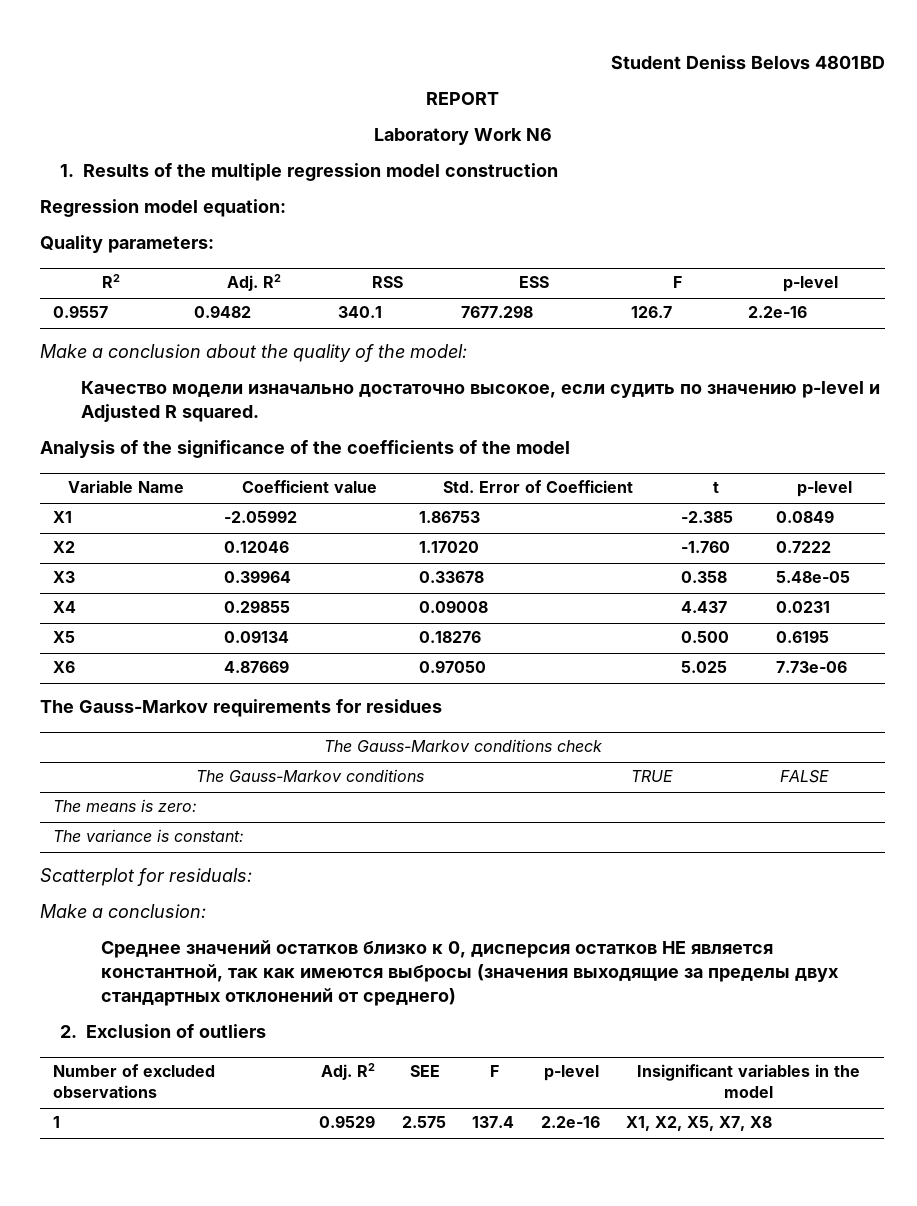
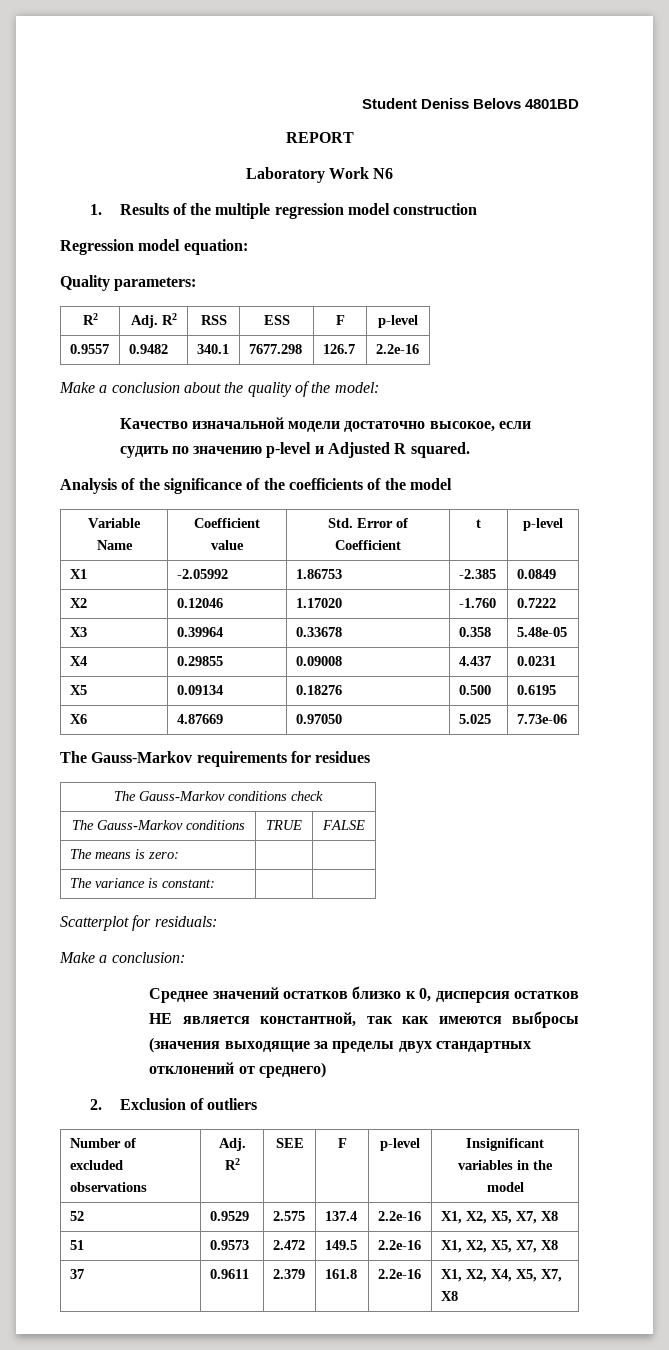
[171,384,354,397] модели изначально -> [191,417,341,432] изначальной модели
[52,1116,60,1128] 1 -> [69,1211,84,1221] 52
(772, 1122) none -> [69,1240,84,1250] [209,1240,249,1250] [272,1240,305,1250] [324,1240,357,1250] [377,1240,421,1250] [440,1240,558,1253] [69,1269,84,1279] [209,1269,249,1279] [272,1269,305,1279] [324,1269,357,1279] [377,1269,421,1279] [440,1269,562,1282] [440,1291,458,1301] // 51 | 0.9573 | 2.472 | 149.5 | 2.2e-16 | X1, X2, X5, X7, X8 // 37 | 0.9611 | 2.379 | 161.8 | 2.2e-16 | X1, X2, X4, X5, X7, X8

